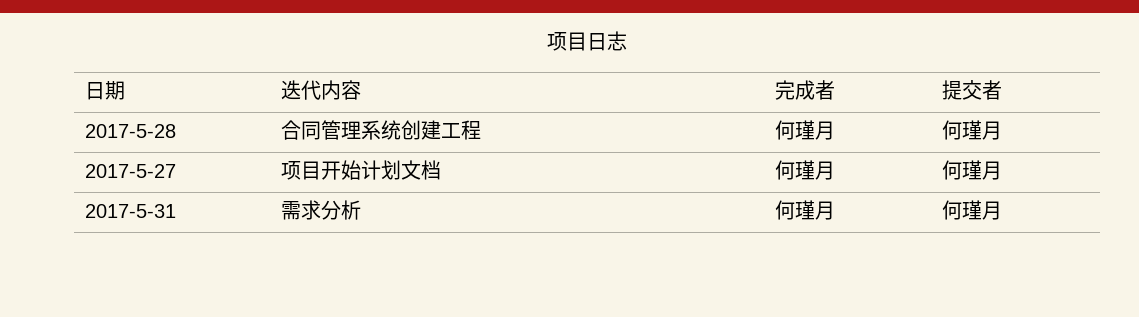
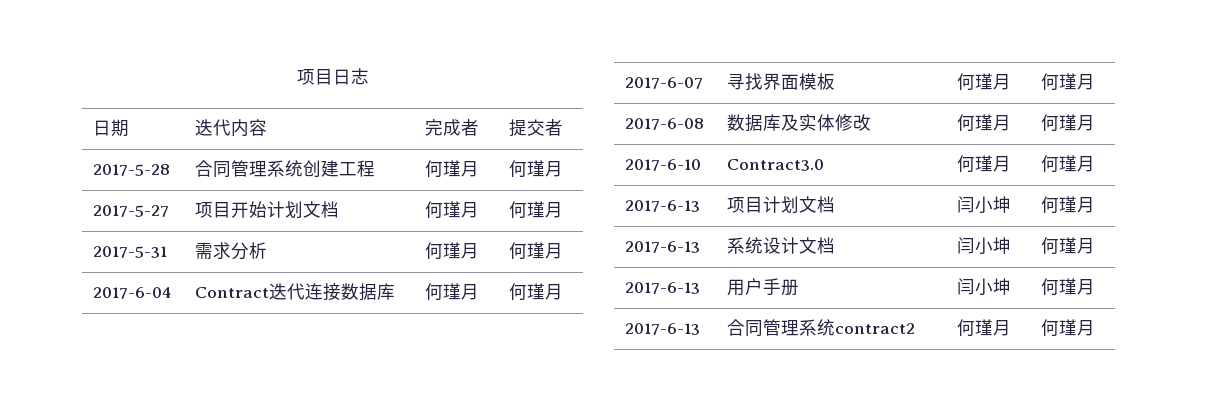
(1003, 210) none -> [93,287,173,299] [195,283,396,301] [425,283,480,300] [509,283,564,300] [625,77,704,89] [727,73,836,90] [957,73,1012,90] [1041,73,1096,90] [625,118,705,130] [727,114,872,132] [957,114,1012,131] [1041,114,1096,131] [625,159,702,171] [727,159,825,171] [957,155,1012,172] [1041,155,1096,172] [625,200,701,212] [727,196,836,213] [957,196,1012,214] [1041,196,1096,213] [625,241,701,253] [727,237,836,254] [957,237,1012,255] [1041,237,1096,254] [625,282,701,294] [727,278,800,296] [957,278,1012,296] [1041,278,1096,295] [625,323,701,335] [727,319,916,337] [957,319,1012,336] [1041,319,1096,336] // 2017-6-04 | Contract迭代连接数据库 | 何瑾月 | 何瑾月 // 2017-6-07 | 寻找界面模板 | 何瑾月 | 何瑾月 // 2017-6-08 | 数据库及实体修改 | 何瑾月 | 何瑾月 // 2017-6-10 | Contract3.0 | 何瑾月 | 何瑾月 // 2017-6-13 | 项目计划文档 | 闫小坤 | 何瑾月 // 2017-6-13 | 系统设计文档 | 闫小坤 | 何瑾月 // 2017-6-13 | 用户手册 | 闫小坤 | 何瑾月 // 2017-6-13 | 合同管理系统contract2 | 何瑾月 | 何瑾月

